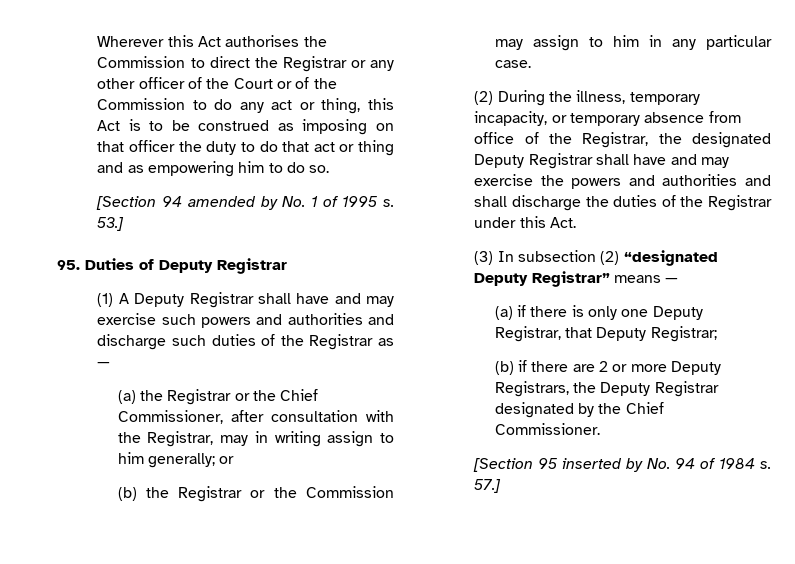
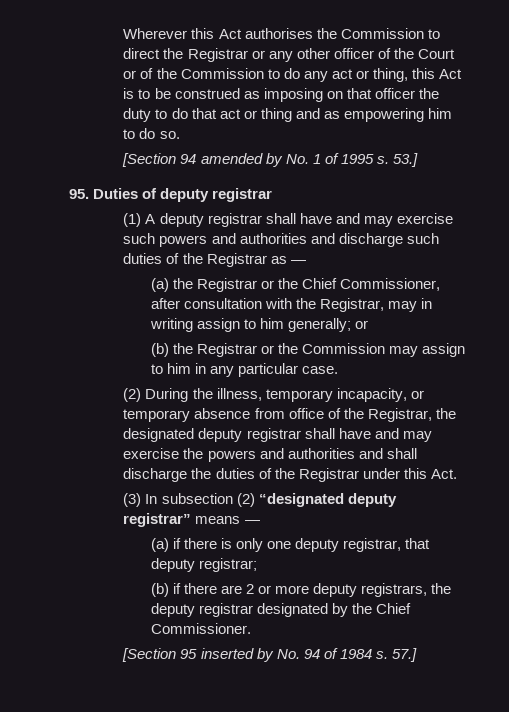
[159,258,287,274] Deputy Registrar -> [160,188,273,202] deputy registrar
[134,292,254,308] Deputy Registrar -> [159,213,262,227] deputy registrar
[474,153,593,169] Deputy Registrar -> [198,428,301,442] deputy registrar
[474,271,610,287] Deputy Registrar” -> [347,493,397,507] [123,513,192,527] deputy registrar”
[652,306,703,320] [494,326,717,342] Deputy Registrar, that Deputy Registrar; -> [294,538,431,552] [150,558,257,572] deputy registrar, that deputy registrar;
[670,361,721,375] [494,381,719,397] Deputy Registrars, the Deputy Registrar -> [312,583,452,597] [150,603,253,617] deputy registrars, the deputy registrar

